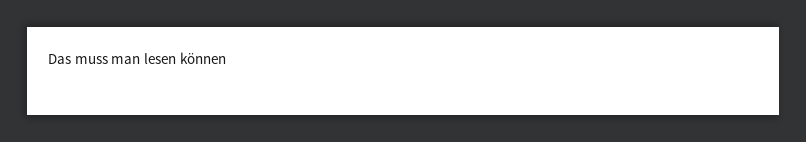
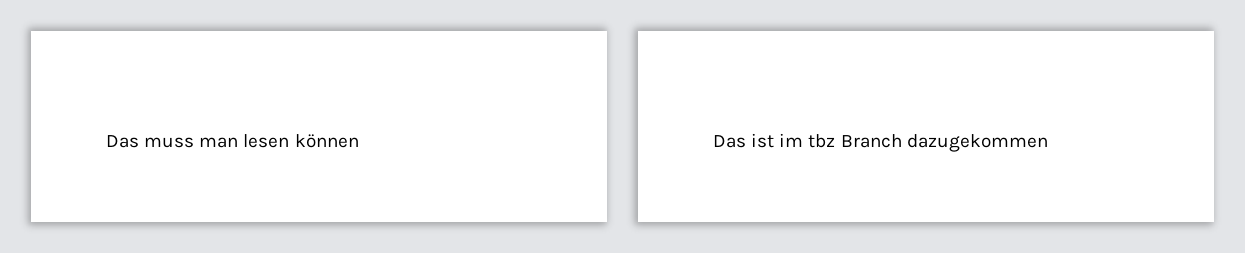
(226, 58) none -> [713,133,1048,152] // Das ist im tbz Branch dazugekommen

